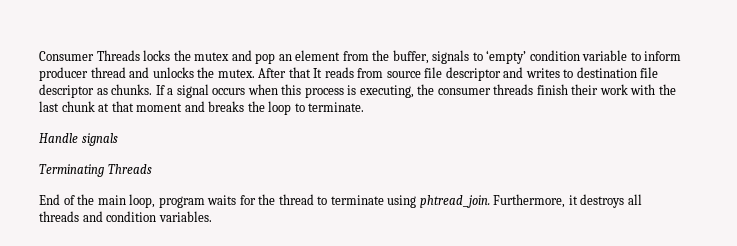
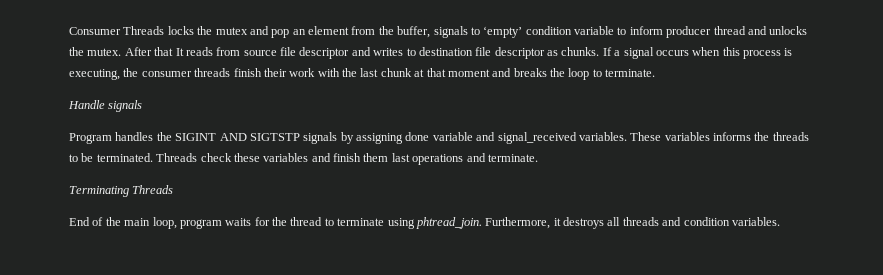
(118, 139) none -> [69,132,809,144] [69,153,538,165] // Program handles the SIGINT AND SIGTSTP signals by assigning done variable and signal_received variables. These variables informs the threads to be terminated. Threads check these variables and finish them last operations and terminate.

